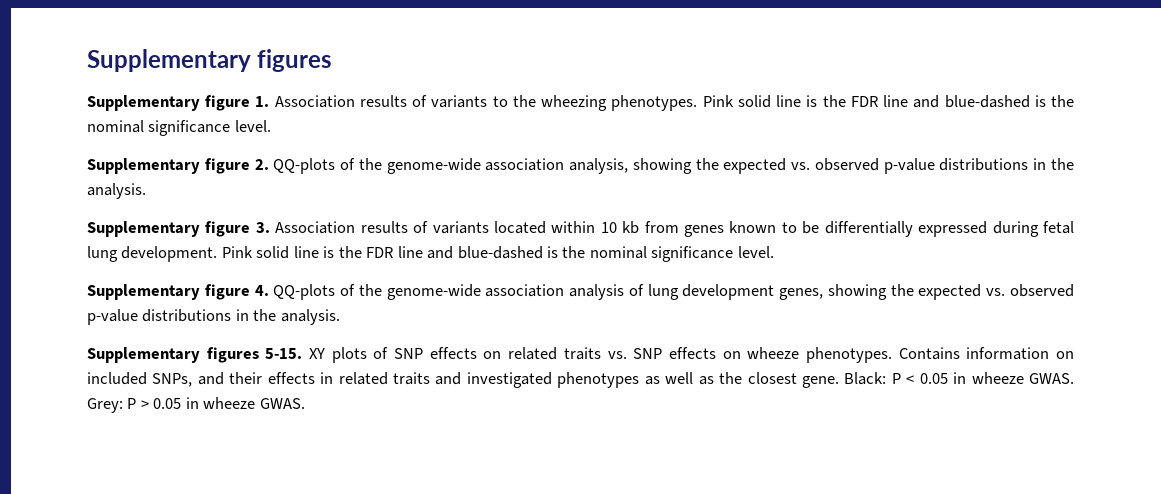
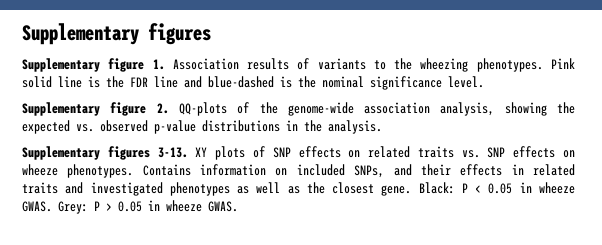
[87,221,1075,237] [87,246,774,262] [87,284,1074,300] [87,309,340,325] [87,347,303,363] // Supplementary figure 3. Association results of variants located within 10 kb from genes known to be differentially expressed during fetal lung development. Pink solid line is the FDR line and blue-dashed is the nominal significance level. // Supplementary figure 4. QQ-plots of the genome-wide association analysis of lung development genes, showing the expected vs. observed p-value distributions in the analysis. // Supplementary figures 5-15. -> [22,146,188,160] // Supplementary figures 3-13.

